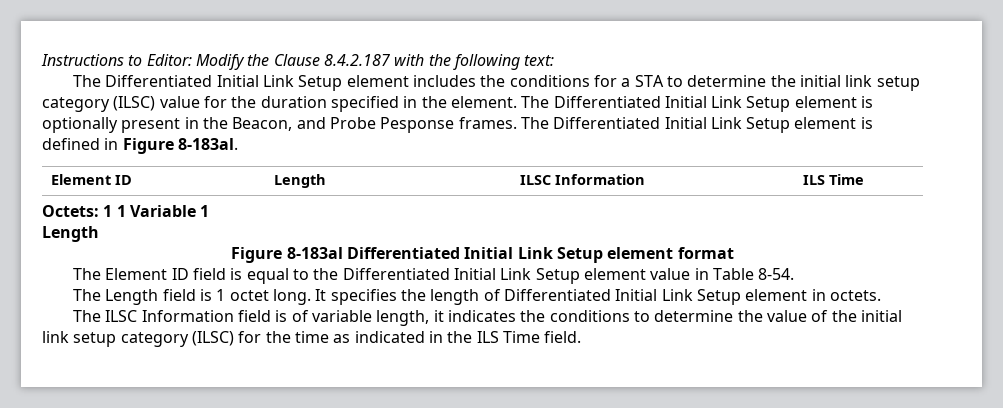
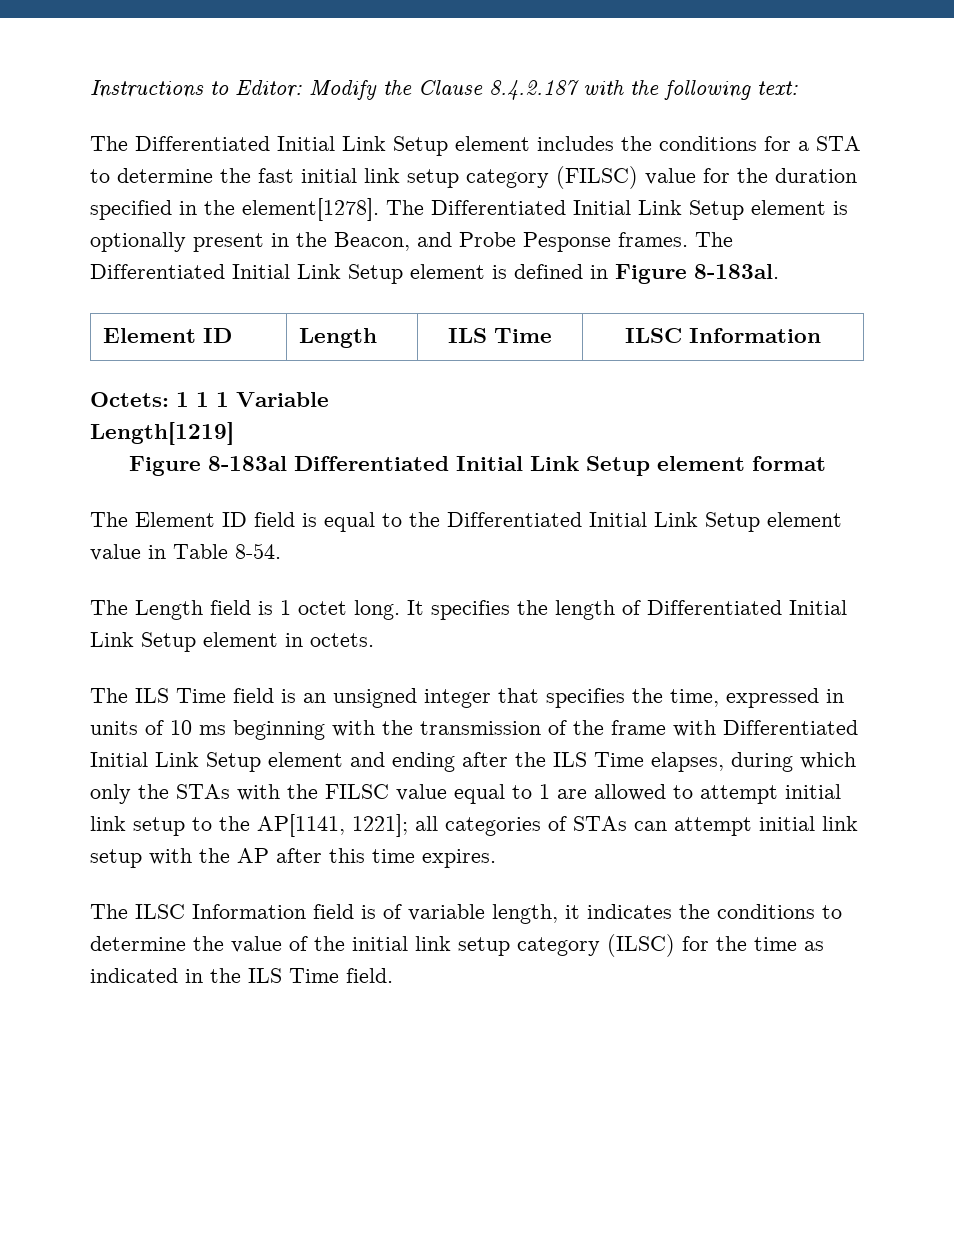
[799,75,920,91] [42,96,156,112] initial link setup category (ILSC) -> [258,166,638,189] fast initial link setup category (FILSC)
[450,96,517,108] element. -> [242,198,379,221] element[1278].
[520,174,645,185] [802,174,864,185] | ILSC Information | ILS Time -> [448,328,552,343] [625,328,821,343] | ILS Time | ILSC Information
(126, 211) none -> [216,392,229,407] 1
[200,205,210,217] [42,226,99,242] 1 // Length -> [90,422,234,445] // Length[1219]
(881, 295) none -> [90,688,844,708] [90,720,858,740] [90,752,856,772] [90,784,841,804] [90,814,858,837] [90,848,496,868] // The ILS Time field is an unsigned integer that specifies the time, expressed in units of 10 ms beginning with the transmission of the frame with Differentiated Initial Link Setup element and ending after the ILS Time elapses, during which only the STAs with the FILSC value equal to 1 are allowed to attempt initial link setup to the AP[1141, 1221]; all categories of STAs can attempt initial link setup with the AP after this time expires.

